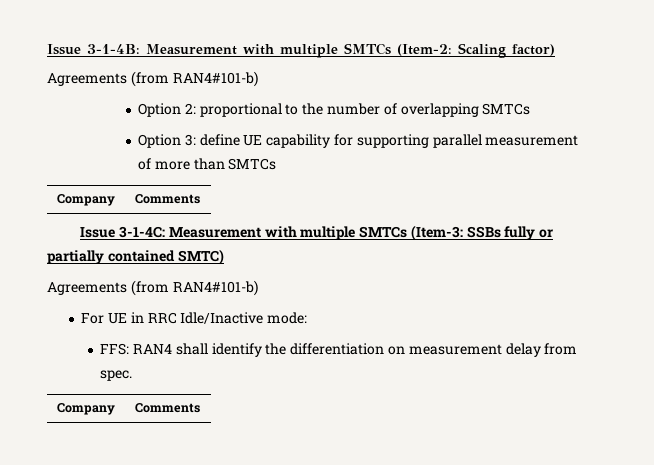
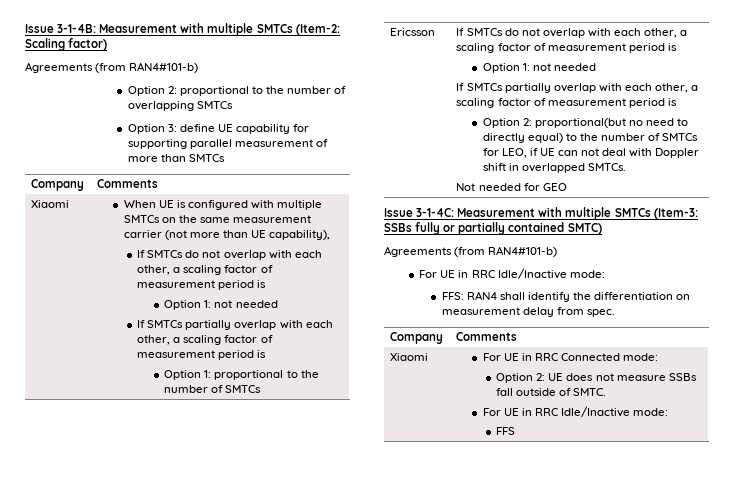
(200, 199) none -> [31,200,70,208] [123,200,323,210] [123,215,312,223] [123,230,331,240] [137,250,322,260] [137,265,273,275] [137,280,267,290] [164,300,278,310] [137,320,333,330] [137,335,273,345] [137,350,267,360] [164,370,319,380] [164,385,262,393] [390,28,436,36] [456,28,688,38] [456,43,677,53] [482,63,596,73] [456,83,699,93] [456,98,677,108] [482,118,689,128] [482,133,699,143] [482,148,700,158] [482,163,626,173] [456,183,567,191] // Xiaomi | When UE is configured with multiple SMTCs on the same measurement carrier (not more than UE capability), // If SMTCs do not overlap with each other, a scaling factor of measurement period is // Option 1: not needed // If SMTCs partially overlap with each other, a scaling factor of measurement period is // Option 1: proportional to the number of SMTCs // Ericsson | If SMTCs do not overlap with each other, a scaling factor of measurement period is // Option 1: not needed // If SMTCs partially overlap with each other, a scaling factor of measurement period is // Option 2: proportional(but no need to directly equal) to the number of SMTCs for LEO, if UE can not deal with Doppler shift in overlapped SMTCs. // Not needed for GEO
(200, 408) none -> [390,353,429,361] [482,353,659,361] [496,373,697,383] [496,388,607,396] [482,406,669,417] [496,427,516,435] // Xiaomi | For UE in RRC Connected mode: // Option 2: UE does not measure SSBs fall outside of SMTC. // For UE in RRC Idle/Inactive mode: // FFS

